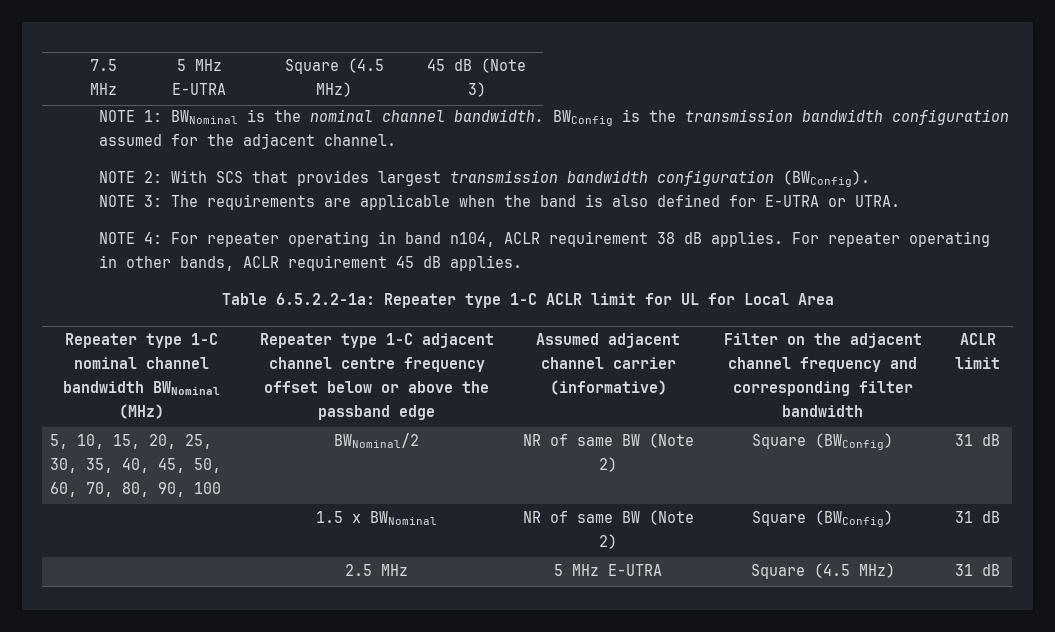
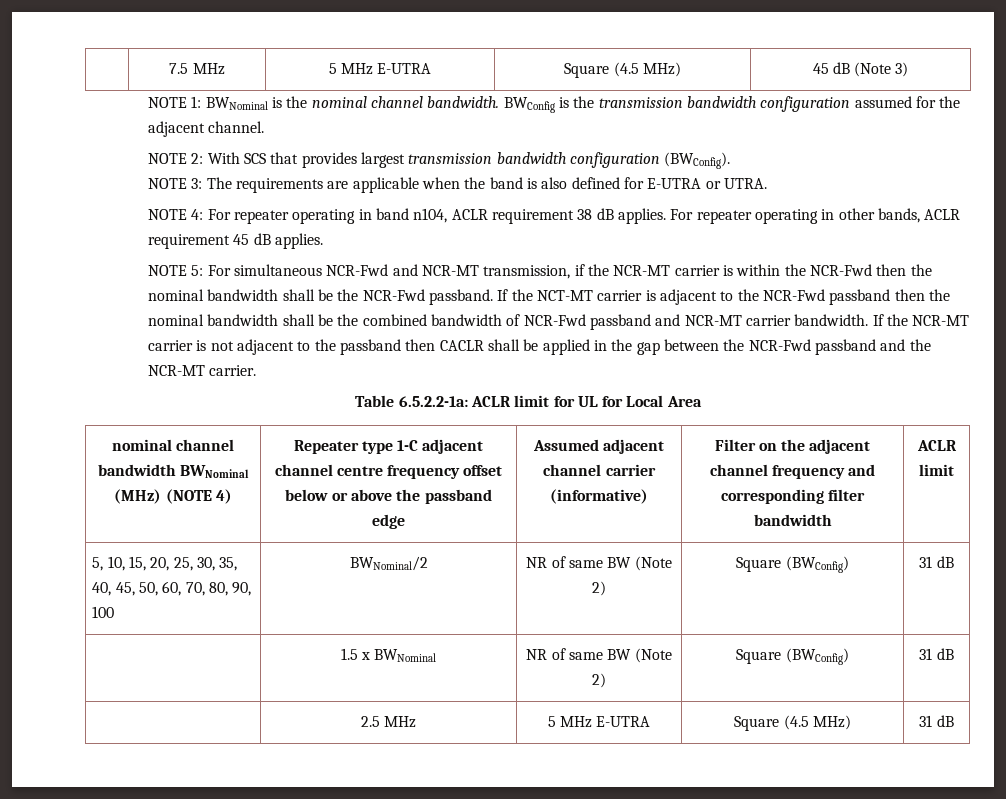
(522, 263) none -> [148,264,932,279] [148,289,950,305] [148,314,970,330] [148,339,931,355] [148,365,257,376] // NOTE 5: For simultaneous NCR-Fwd and NCR-MT transmission, if the NCR-MT carrier is within the NCR-Fwd then the nominal bandwidth shall be the NCR-Fwd passband. If the NCT-MT carrier is adjacent to the NCR-Fwd passband then the nominal bandwidth shall be the combined bandwidth of NCR-Fwd passband and NCR-MT carrier bandwidth. If the NCR-MT carrier is not adjacent to the passband then CACLR shall be applied in the gap between the NCR-Fwd passband and the NCR-MT carrier.
[383,293,537,308] Repeater type 1-C -> (468, 401) none
[64,333,218,348] Repeater type 1-C -> (702, 401) none
(164, 411) none -> [165,489,232,504] (NOTE 4)

